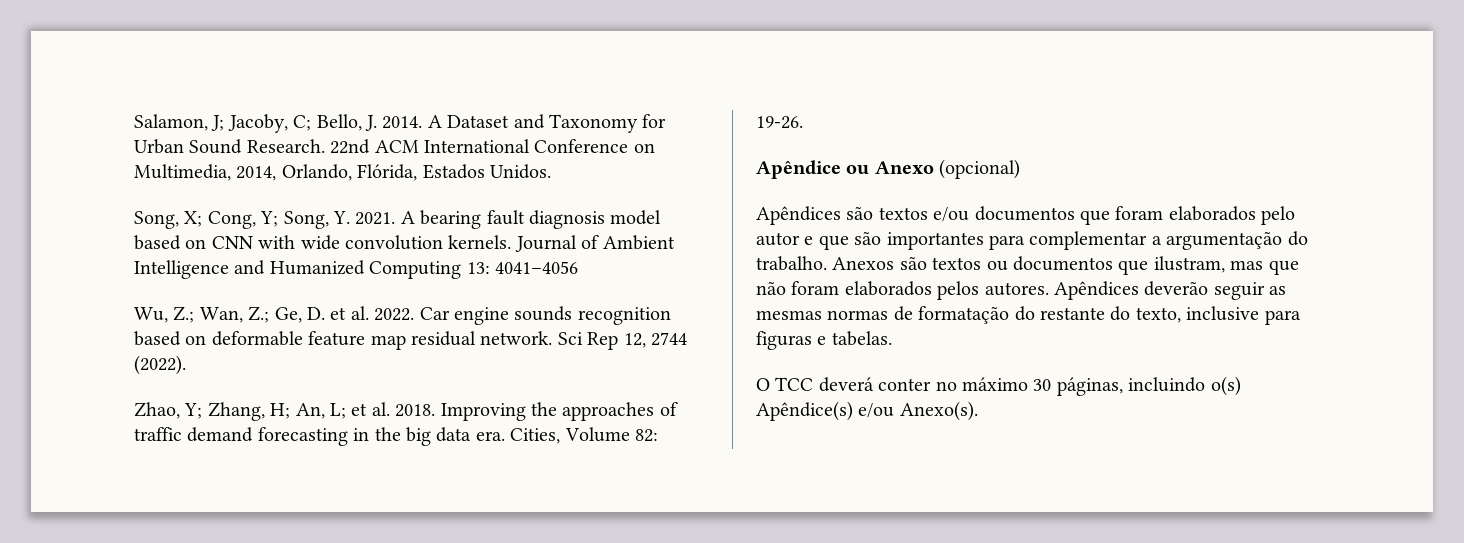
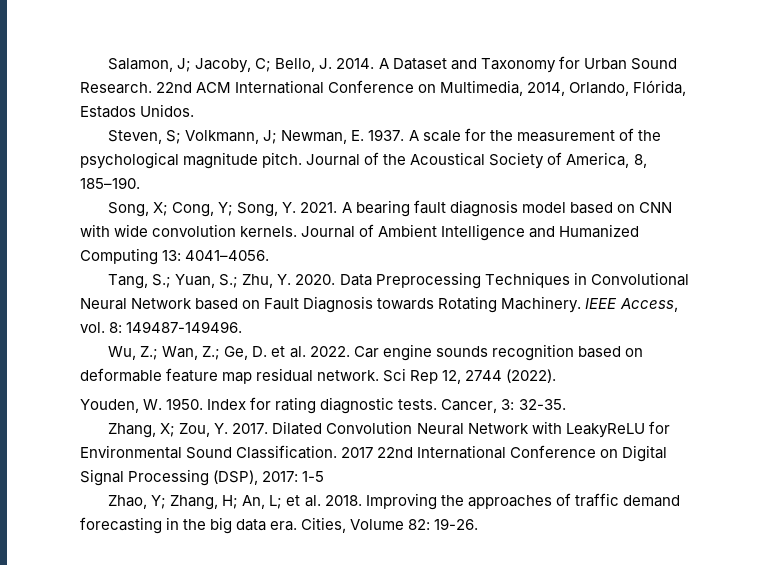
(551, 171) none -> [108,128,661,144] [80,152,647,169] [80,177,140,189] // Steven, S; Volkmann, J; Newman, E. 1937. A scale for the measurement of the psychological magnitude pitch. Journal of the Acoustical Society of America, 8, 185–190.
[495,261,578,274] 4041–4056 -> [185,250,270,261] [108,272,689,289] [80,296,678,313] [80,321,243,333] 4041–4056. // Tang, S.; Yuan, S.; Zhu, Y. 2020. Data Preprocessing Techniques in Convolutional Neural Network based on Fault Diagnosis towards Rotating Machinery. IEEE Access, vol. 8: 149487-149496.
(186, 365) none -> [80,397,566,414] [108,421,670,438] [80,445,668,462] [80,469,325,486] // Youden, W. 1950. Index for rating diagnostic tests. Cancer, 3: 32-35. // Zhang, X; Zou, Y. 2017. Dilated Convolution Neural Network with LeakyReLU for Environmental Sound Classification. 2017 22nd International Conference on Digital Signal Processing (DSP), 2017: 1-5
[756,159,1021,179] [756,206,1296,225] [756,231,1308,250] [756,256,1299,275] [756,281,1287,300] [756,306,1301,325] [756,331,892,350] [756,376,1241,396] [756,401,978,421] // Apêndice ou Anexo (opcional) // Apêndices são textos e/ou documentos que foram elaborados pelo autor e que são importantes para complementar a argumentação do trabalho. Anexos são textos ou documentos que ilustram, mas que não foram elaborados pelos autores. Apêndices deverão seguir as mesmas normas de formatação do restante do texto, inclusive para figuras e tabelas. // O TCC deverá conter no máximo 30 páginas, incluindo o(s) Apêndice(s) e/ou Anexo(s). -> (479, 524) none

